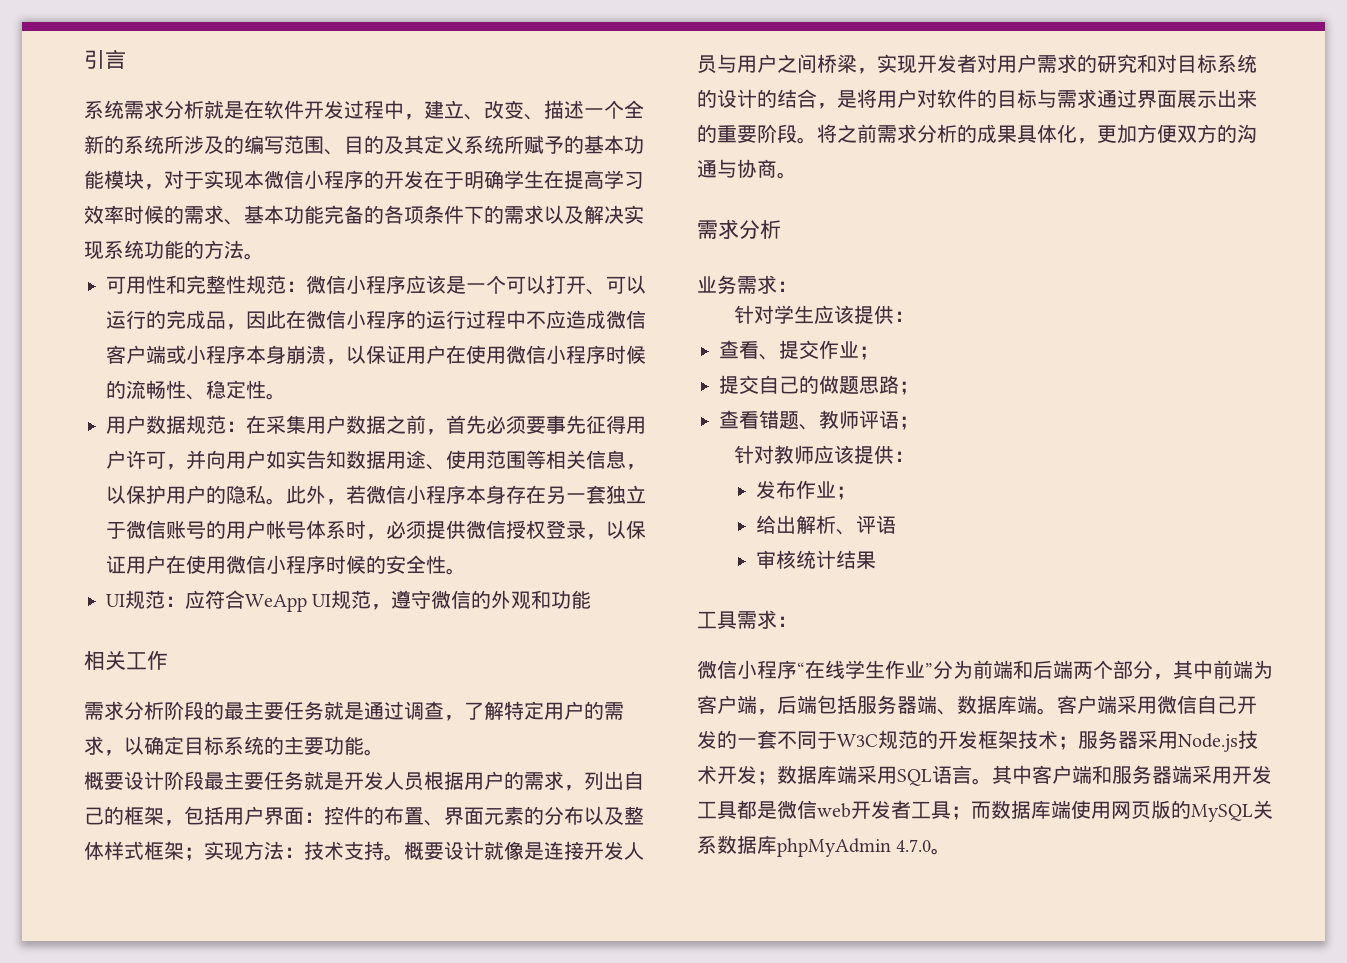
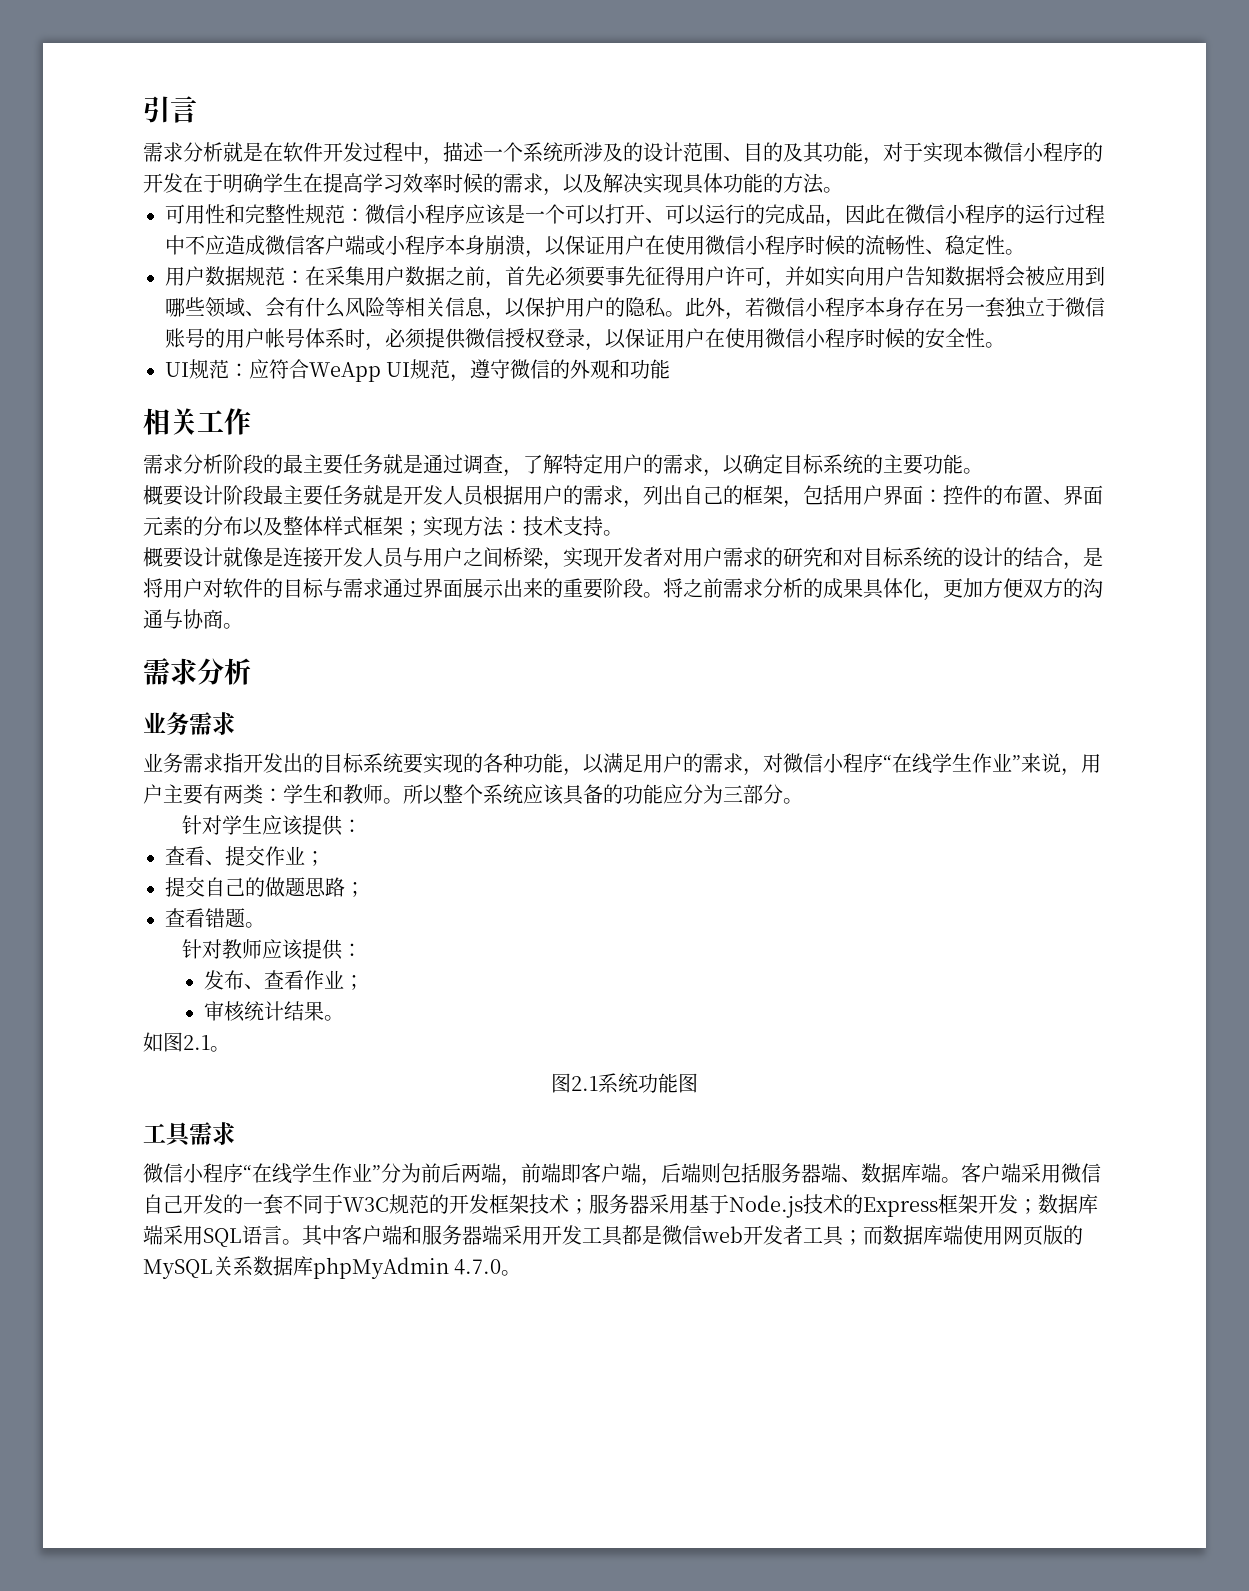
[84,100,124,119] 系统 -> (197, 109) none
[424,100,544,120] 建立、改变、 -> (443, 161) none
[624,100,644,119] [84,135,124,154] 全新的 -> (523, 152) none
[244,135,284,154] 编写 -> [643,142,683,162] 设计
[424,135,644,154] [84,170,144,189] 定义系统所赋予的基本功能模块 -> [823,142,863,162] 功能
[224,205,544,225] 、基本功能完备的各项条件下的需求 -> [543,188,563,196] ，
[104,240,144,259] 系统 -> [683,173,723,194] 具体
[206,450,526,470] 向用户如实告知数据用途、使用范围 -> [805,266,1105,287] [165,297,385,318] 如实向用户告知数据将会被应用到哪些领域、会有什么风险
(404, 857) none -> (623, 533) //
[777,281,797,292] ： -> [143,753,1101,776] [143,784,803,805] // 业务需求指开发出的目标系统要实现的各种功能，以满足用户的需求，对微信小程序“在线学生作业”来说，用户主要有两类：学生和教师。所以整个系统应该具备的功能应分为三部分。
[799,410,919,430] 、教师评语； -> [245,922,265,928] 。
[796,480,857,500] [756,515,897,535] 作业； // 给出解析、评语 -> [243,970,364,990] 、查看作业；
(877, 560) none -> [323,1015,344,1021] [143,1032,230,1052] [551,1073,698,1093] 。 // 如图2.1。 // 图2.1系统功能图
[777,616,797,627] ： -> (235, 1133) none
[993,660,1273,680] 端和后端两个部分，其中前端为 -> [441,1163,581,1186] 后两端，前端即
(817, 704) none -> [701,1163,721,1183] 则
(1178, 740) none -> [689,1194,729,1214] 基于
(717, 774) none -> [843,1194,978,1217] 的Express框架

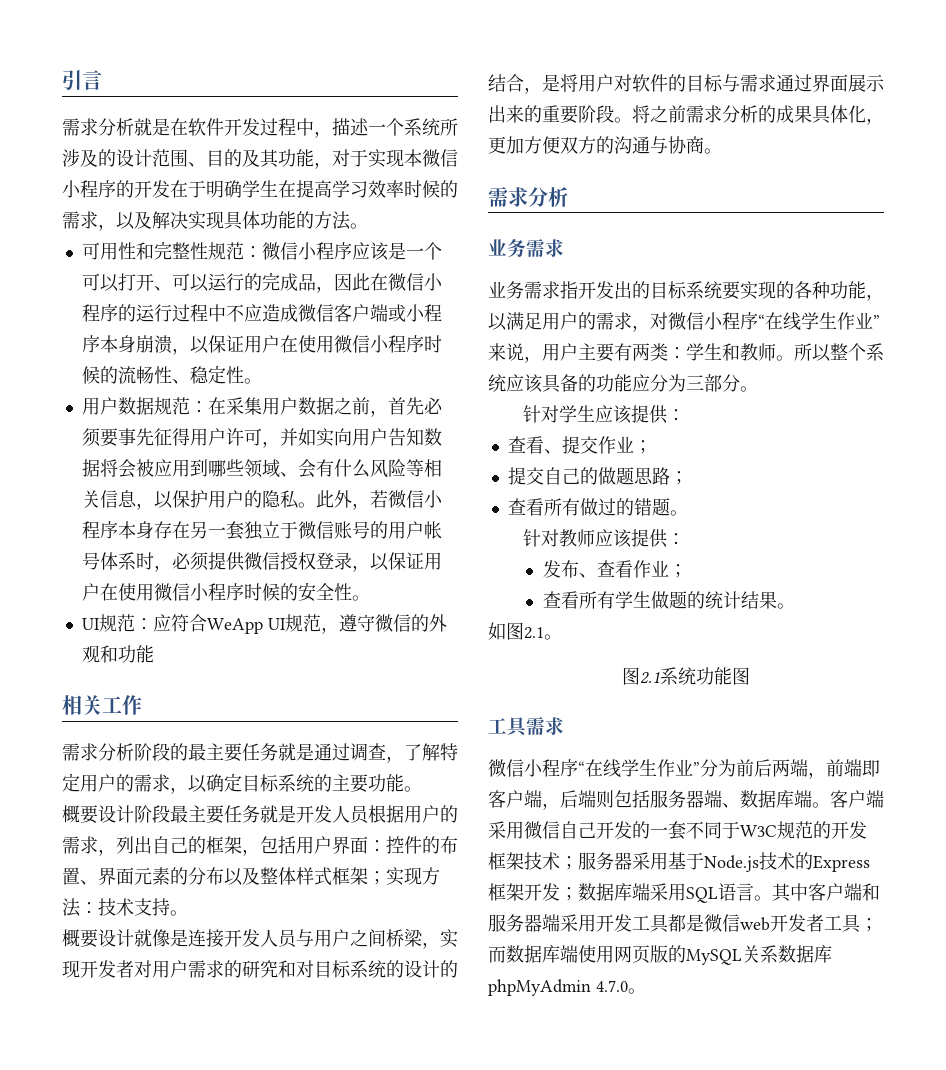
(205, 918) none -> [543,498,634,516] 所有做过的
[203,1001,245,1022] 审核 -> [542,591,705,609] 查看所有学生做题的

